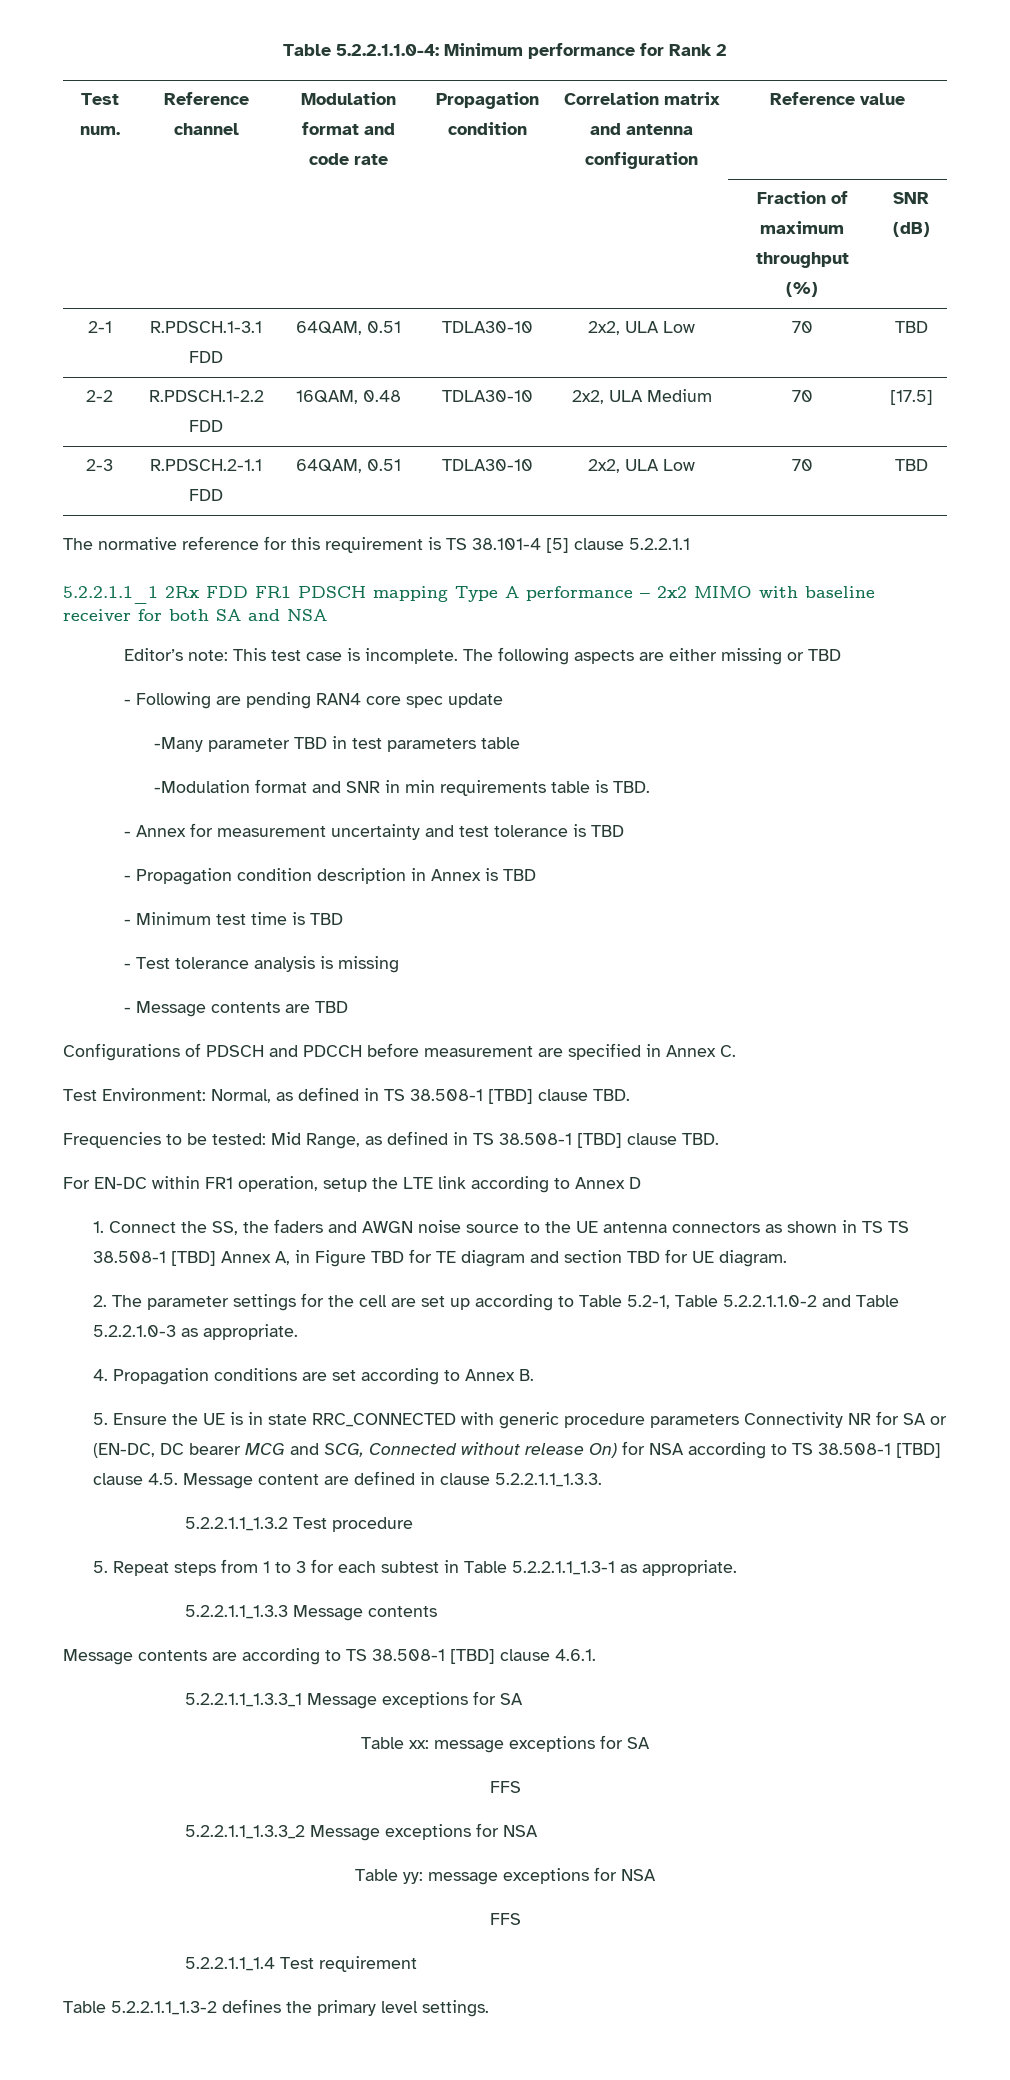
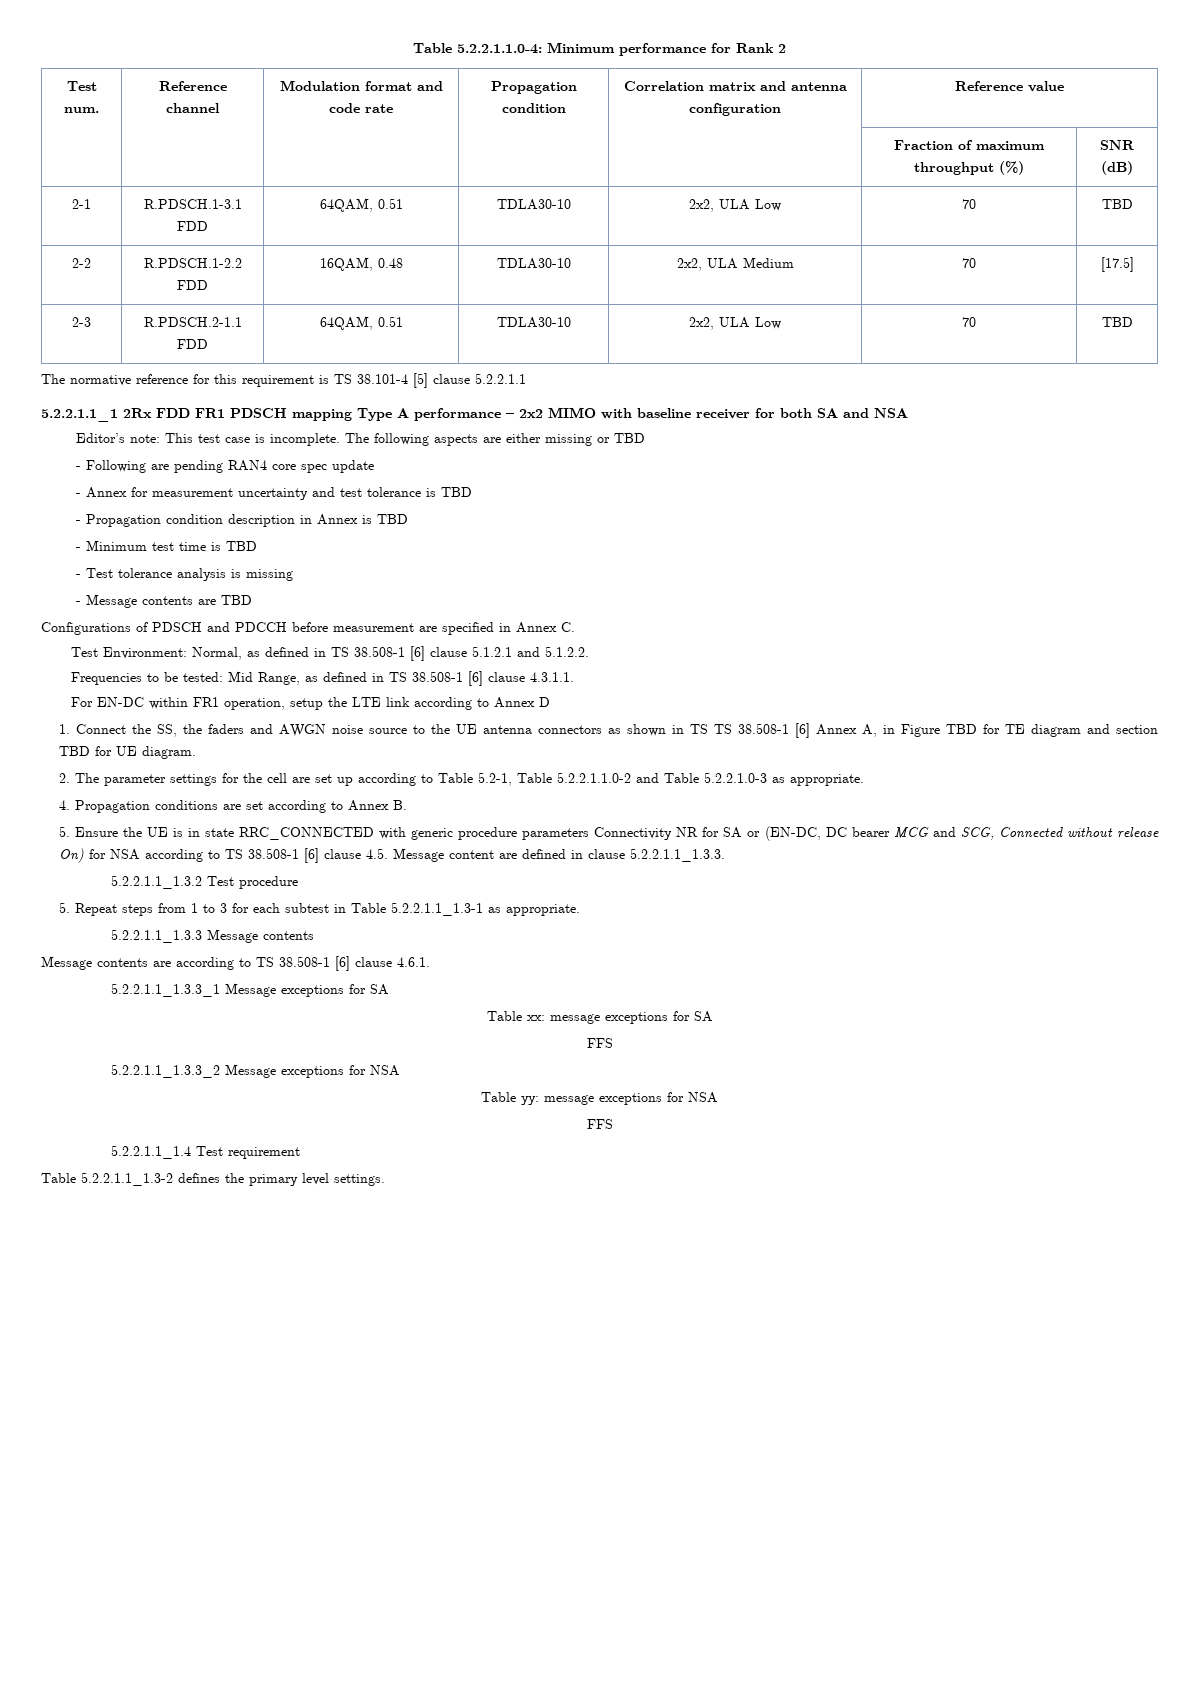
[154,736,521,752] [154,779,651,796] // -Many parameter TBD in test parameters table // -Modulation format and SNR in min requirements table is TBD. -> (375, 466) none
[488,1089,630,1104] [TBD] clause TBD. -> [410,646,590,661] [6] clause 5.1.2.1 and 5.1.2.2.
[577,1133,719,1148] [TBD] clause TBD. -> [468,671,575,686] [6] clause 4.3.1.1.
[171,1251,217,1266] [TBD] -> [794,723,810,738] [6]
[896,1443,942,1458] [TBD] -> [303,848,319,863] [6]
[450,1649,495,1664] [TBD] -> [335,956,350,971] [6]

